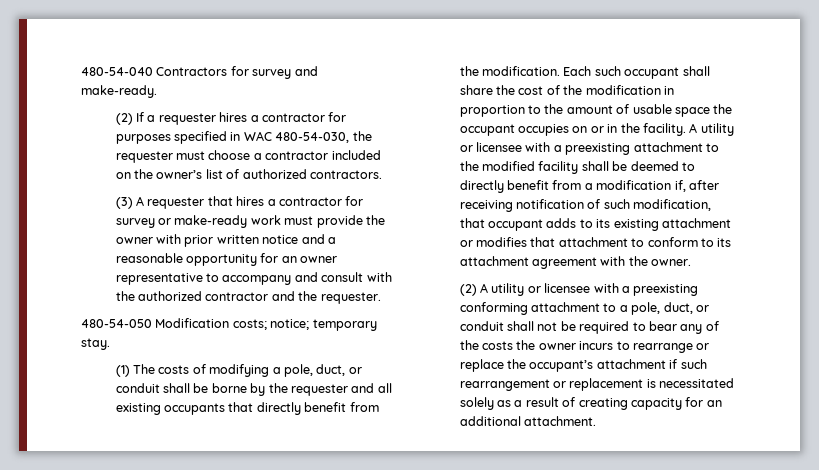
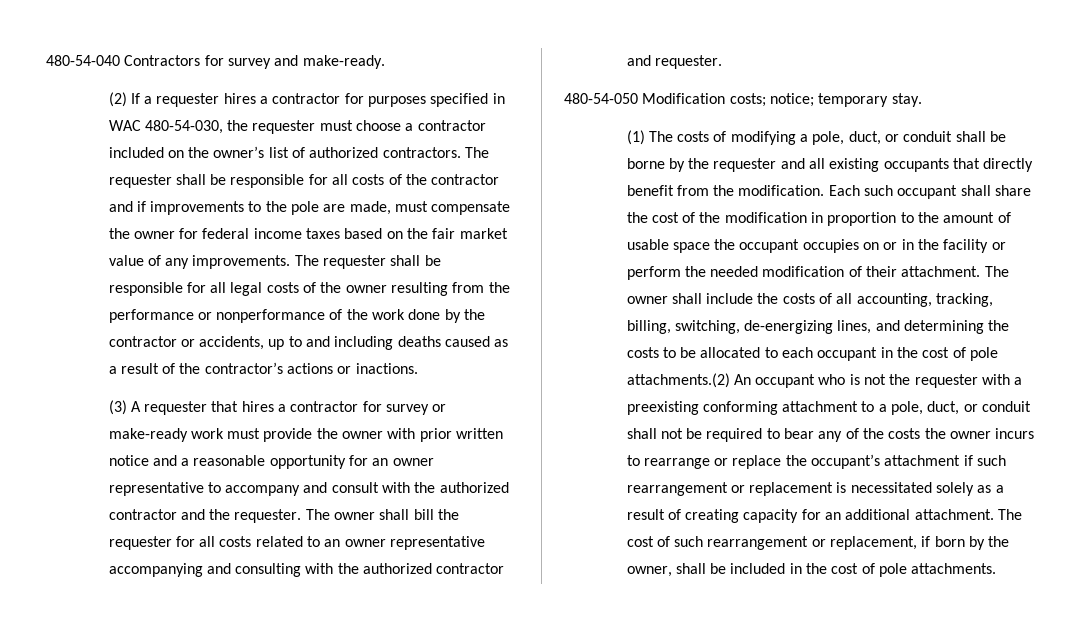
(382, 174) none -> [465,147,490,158] [108,174,500,188] [108,201,511,215] [108,228,508,239] [108,255,441,269] [108,282,510,296] [108,309,486,323] [108,336,509,350] [108,362,418,374] The requester shall be responsible for all costs of the contractor and if improvements to the pole are made, must compensate the owner for federal income taxes based on the fair market value of any improvements. The requester shall be responsible for all legal costs of the owner resulting from the performance or nonperformance of the work done by the contractor or accidents, up to and including deaths caused as a result of the contractor’s actions or inactions.
(381, 298) none -> [305,509,460,520] [108,536,486,550] [108,563,505,577] [626,55,722,69] The owner shall bill the requester for all costs related to an owner representative accompanying and consulting with the authorized contractor and requester.
[642,123,734,136] [459,142,719,155] [459,161,695,174] [459,180,719,193] [459,199,712,212] [459,218,731,231] [459,237,732,247] [459,256,692,269] [459,283,591,296] facility. A utility or licensee with a preexisting attachment to the modified facility shall be deemed to directly benefit from a modification if, after receiving notification of such modification, that occupant adds to its existing attachment or modifies that attachment to conform to its attachment agreement with the owner. // (2) A utility or licensee -> [943,239,1006,253] [626,266,1009,280] [626,293,994,307] [626,320,1010,334] [626,347,999,361] [626,373,978,388] facility or perform the needed modification of their attachment. The owner shall include the costs of all accounting, tracking, billing, switching, de-energizing lines, and determining the costs to be allocated to each occupant in the cost of pole attachments.(2) An occupant who is not the requester
(597, 421) none -> [998,509,1023,520] [626,536,1010,550] [626,563,997,577] The cost of such rearrangement or replacement, if born by the owner, shall be included in the cost of pole attachments.

